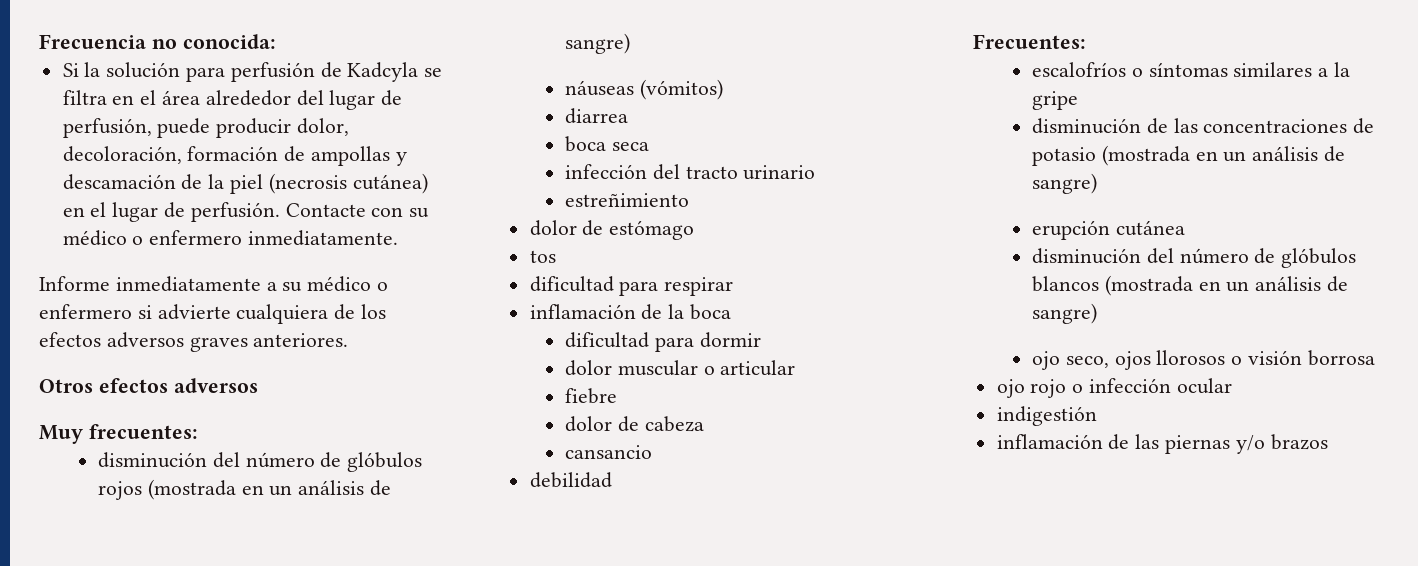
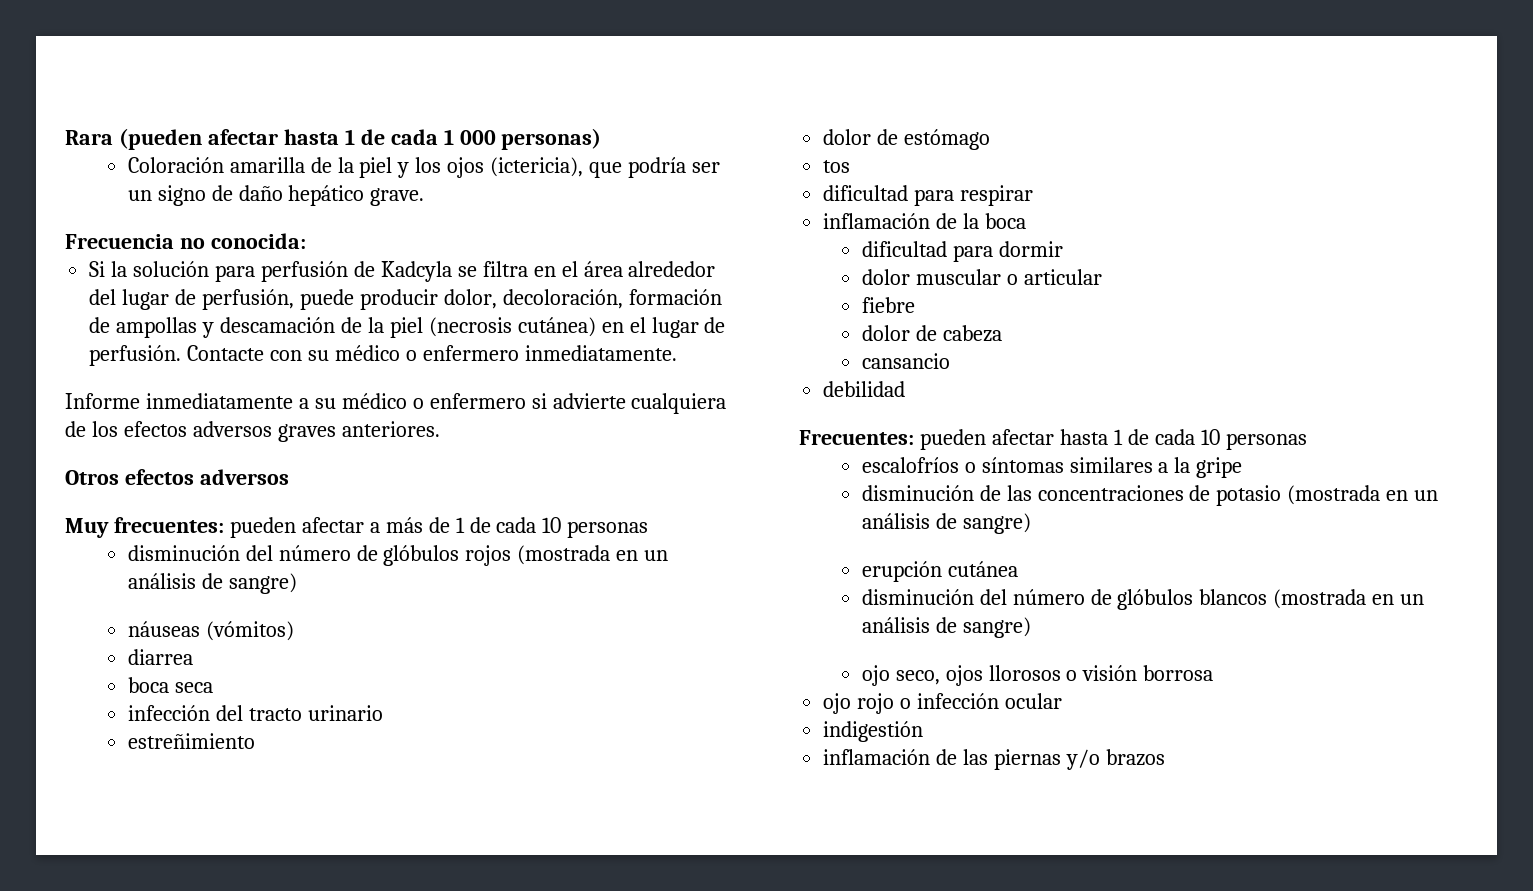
(39, 41) none -> [65,128,602,150] [127,157,721,178] [127,185,425,206] Rara (pueden afectar hasta 1 de cada 1 000 personas) // Coloración amarilla de la piel y los ojos (ictericia), que podría ser un signo de daño hepático grave. //
(198, 431) none -> [229,517,649,538] pueden afectar a más de 1 de cada 10 personas
(1086, 41) none -> [919,429,1307,450] pueden afectar hasta 1 de cada 10 personas

